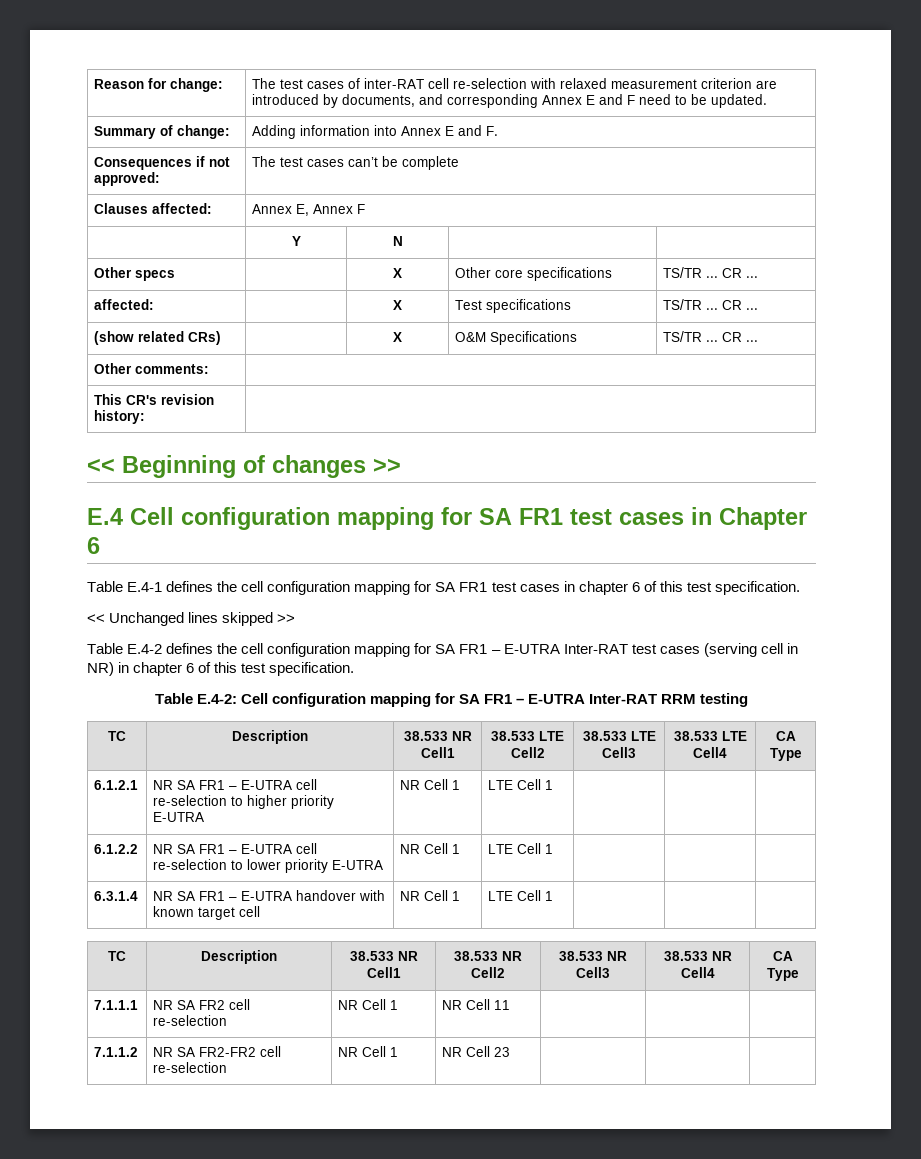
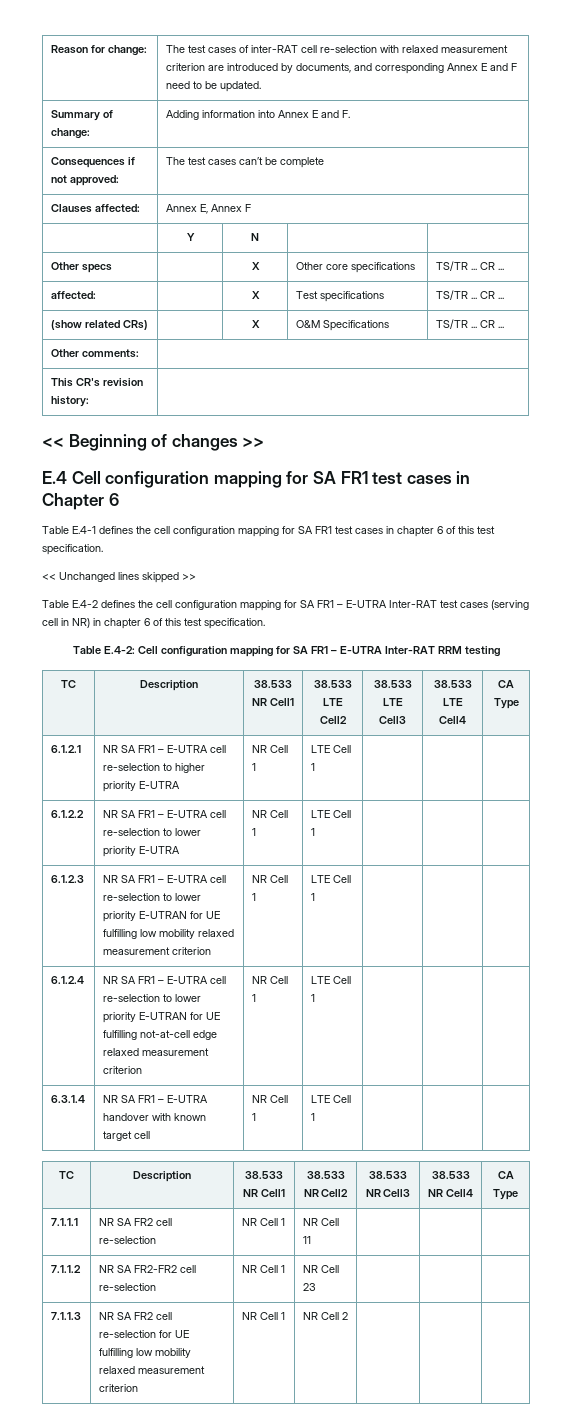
(554, 849) none -> [50,875,84,883] [102,875,226,883] [102,893,201,901] [102,911,220,922] [102,929,234,939] [102,947,211,955] [251,875,288,883] [251,893,256,901] [310,875,351,883] [310,893,315,901] [50,976,84,984] [102,976,226,984] [102,994,201,1002] [102,1012,220,1023] [102,1030,217,1040] [102,1048,209,1056] [102,1066,142,1074] [251,976,288,984] [251,994,256,1002] [310,976,351,984] [310,994,315,1002] // 6.1.2.3 | NR SA FR1 – E-UTRA cell re-selection to lower priority E-UTRAN for UE fulfilling low mobility relaxed measurement criterion | NR Cell 1 | LTE Cell 1 | | | // 6.1.2.4 | NR SA FR1 – E-UTRA cell re-selection to lower priority E-UTRAN for UE fulfilling not-at-cell edge relaxed measurement criterion | NR Cell 1 | LTE Cell 1 | | |
(511, 1052) none -> [50,1312,81,1320] [98,1312,172,1320] [98,1330,189,1338] [98,1348,191,1358] [98,1366,205,1374] [98,1384,138,1392] [241,1312,285,1320] [302,1312,348,1320] // 7.1.1.3 | NR SA FR2 cell re-selection for UE fulfilling low mobility relaxed measurement criterion | NR Cell 1 | NR Cell 2 | | |

